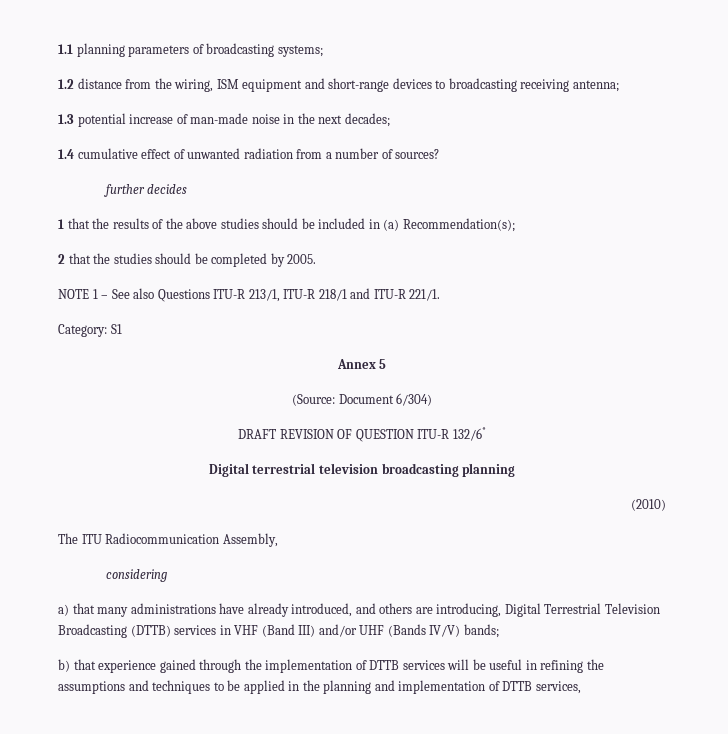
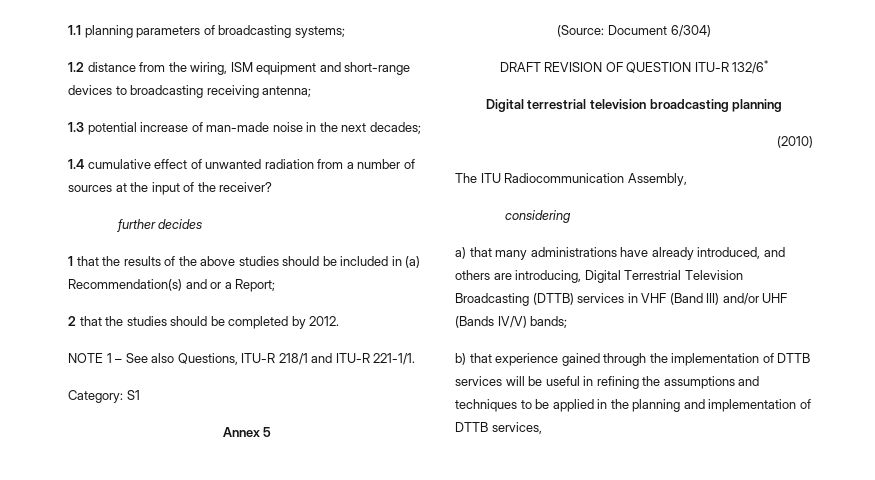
[395,149,440,159] sources? -> [68,182,273,195] sources at the input of the receiver?
[402,218,515,232] Recommendation(s); -> [68,279,276,292] Recommendation(s) and or a Report;
[287,254,317,264] 2005. -> [309,316,340,326] 2012.
[157,289,280,302] Questions ITU-R 213/1, -> [177,353,238,365] Questions,
[409,289,441,301] 221/1. -> [373,353,416,365] 221-1/1.

